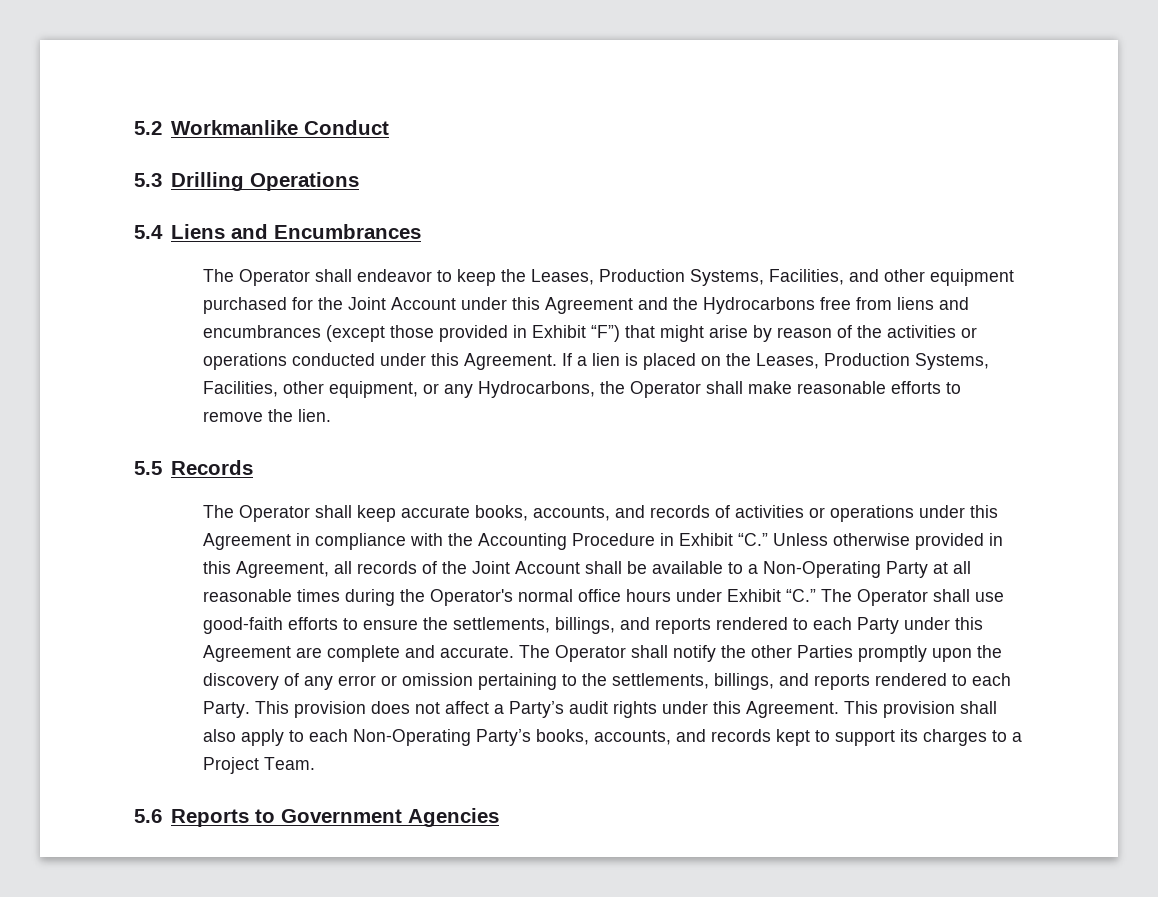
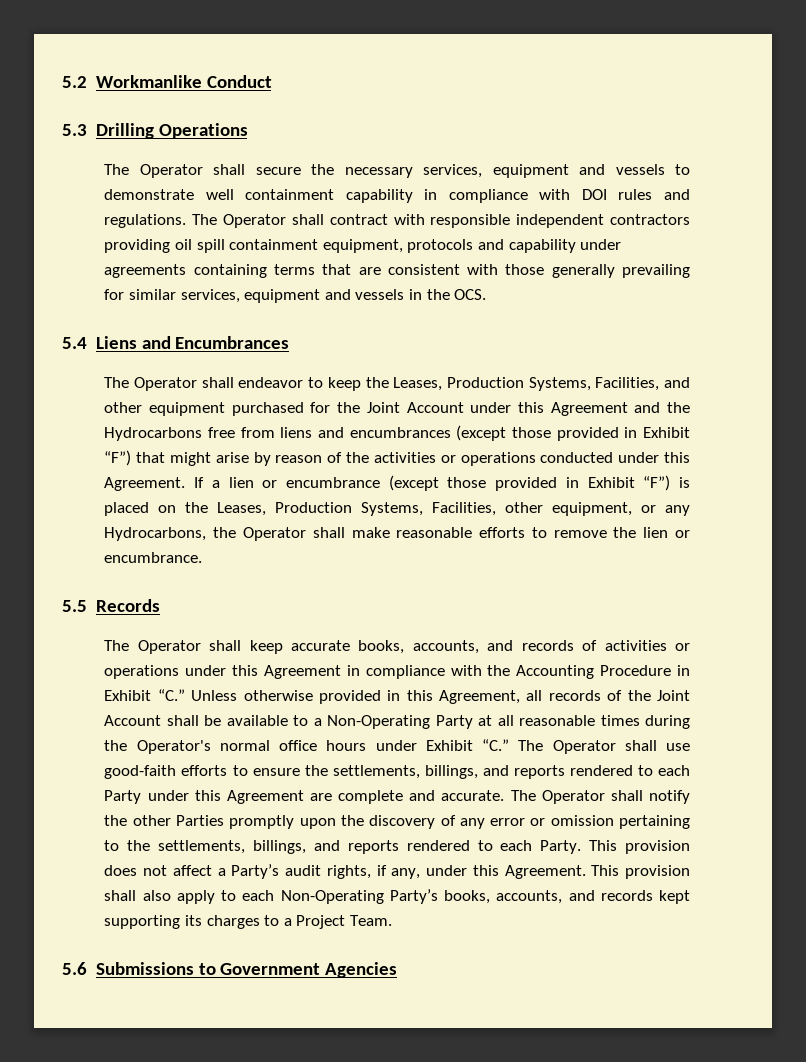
(359, 181) none -> [104,164,690,178] [104,189,690,203] [104,214,690,228] [104,239,622,253] [104,264,691,278] [104,289,487,303] // The Operator shall secure the necessary services, equipment and vessels to demonstrate well containment capability in compliance with DOI rules and regulations. The Operator shall contract with responsible independent contractors providing oil spill containment equipment, protocols and capability under agreements containing terms that are consistent with those generally prevailing for similar services, equipment and vessels in the OCS.
(621, 359) none -> [262,475,671,491] or encumbrance (except those provided in Exhibit “F”)
[298,409,332,422] lien. -> [643,527,690,538] [104,552,203,563] lien or encumbrance.
[613,701,658,718] rights -> [326,865,421,879] rights, if any,
[815,730,896,746] to support -> [104,915,181,929] supporting
[170,809,249,827] Reports -> [95,962,194,975] Submissions

